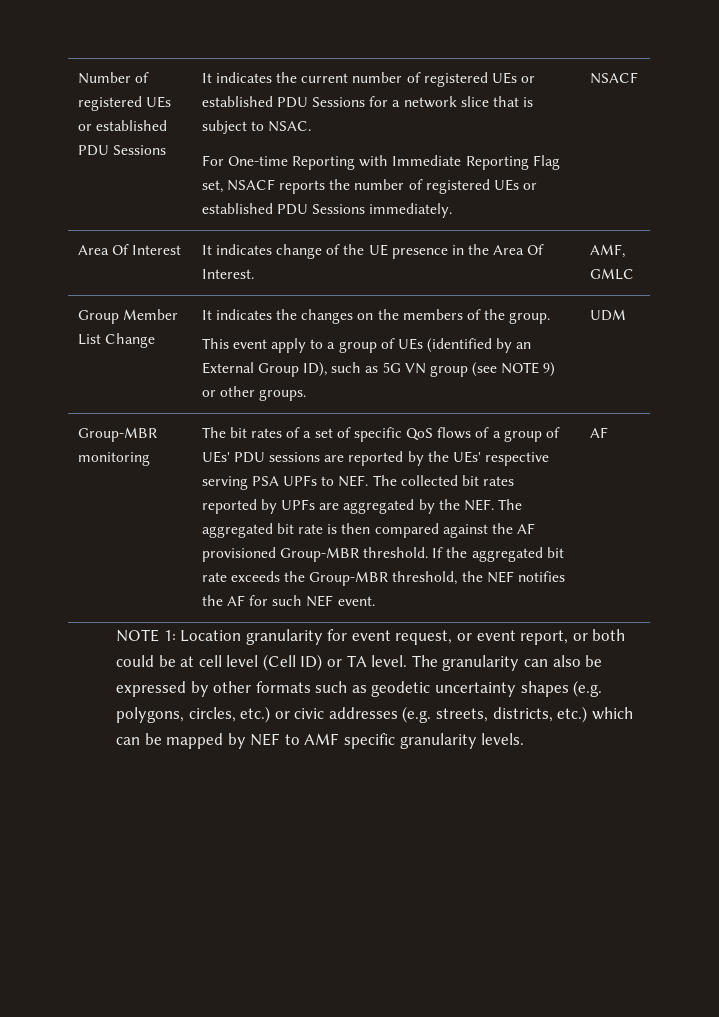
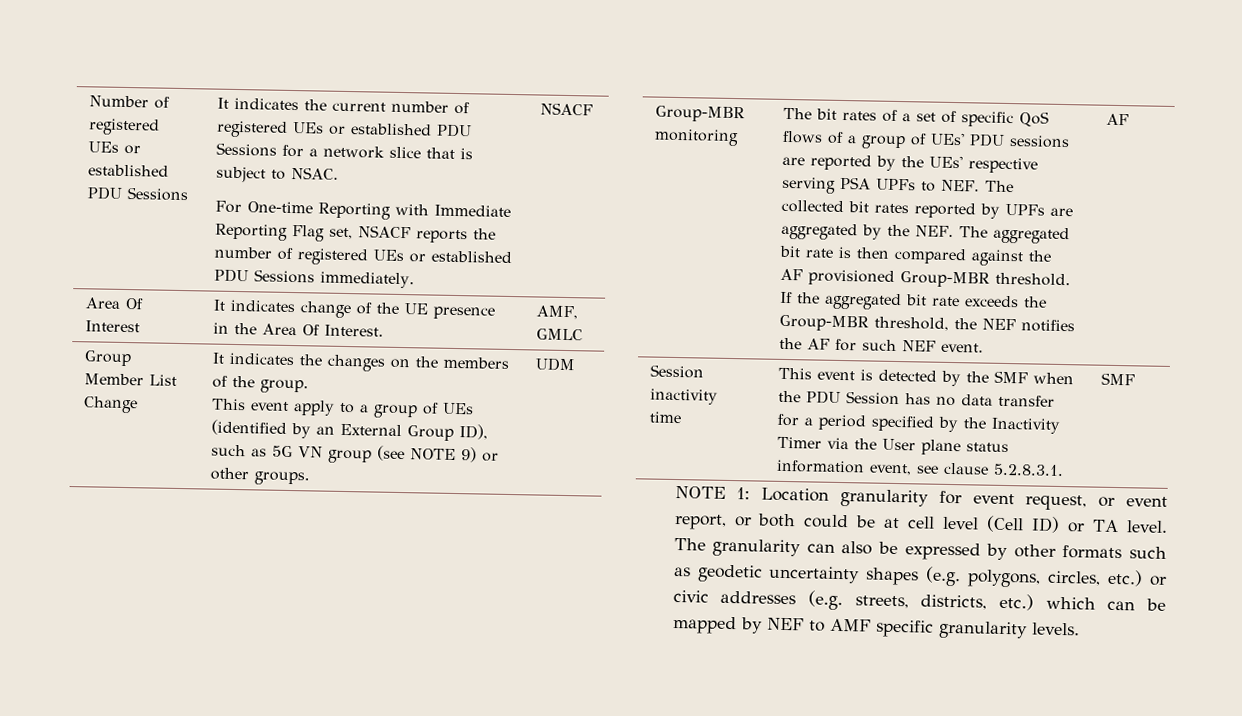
(608, 432) none -> [650,364,705,379] [650,388,719,405] [649,411,683,424] [778,367,1075,387] [778,390,1056,407] [777,413,1061,434] [777,436,1010,456] [776,459,1065,477] [1101,372,1136,386] // Session inactivity time | This event is detected by the SMF when the PDU Session has no data transfer for a period specified by the Inactivity Timer via the User plane status information event, see clause 5.2.8.3.1. | SMF

